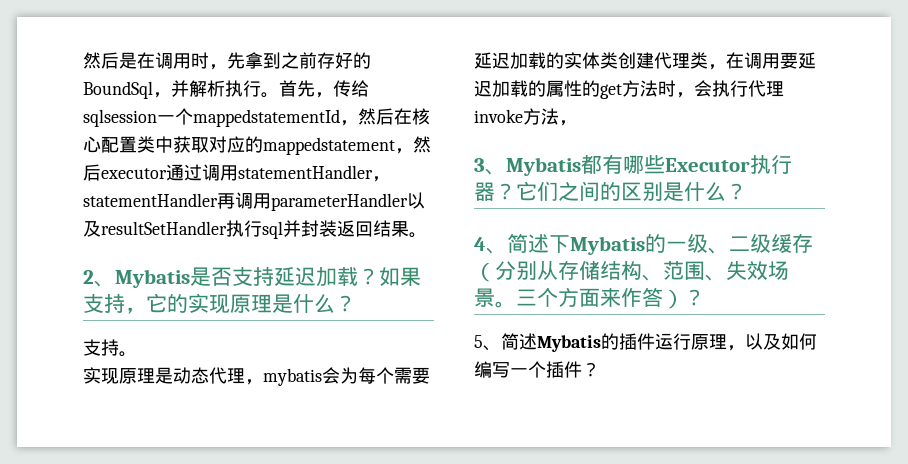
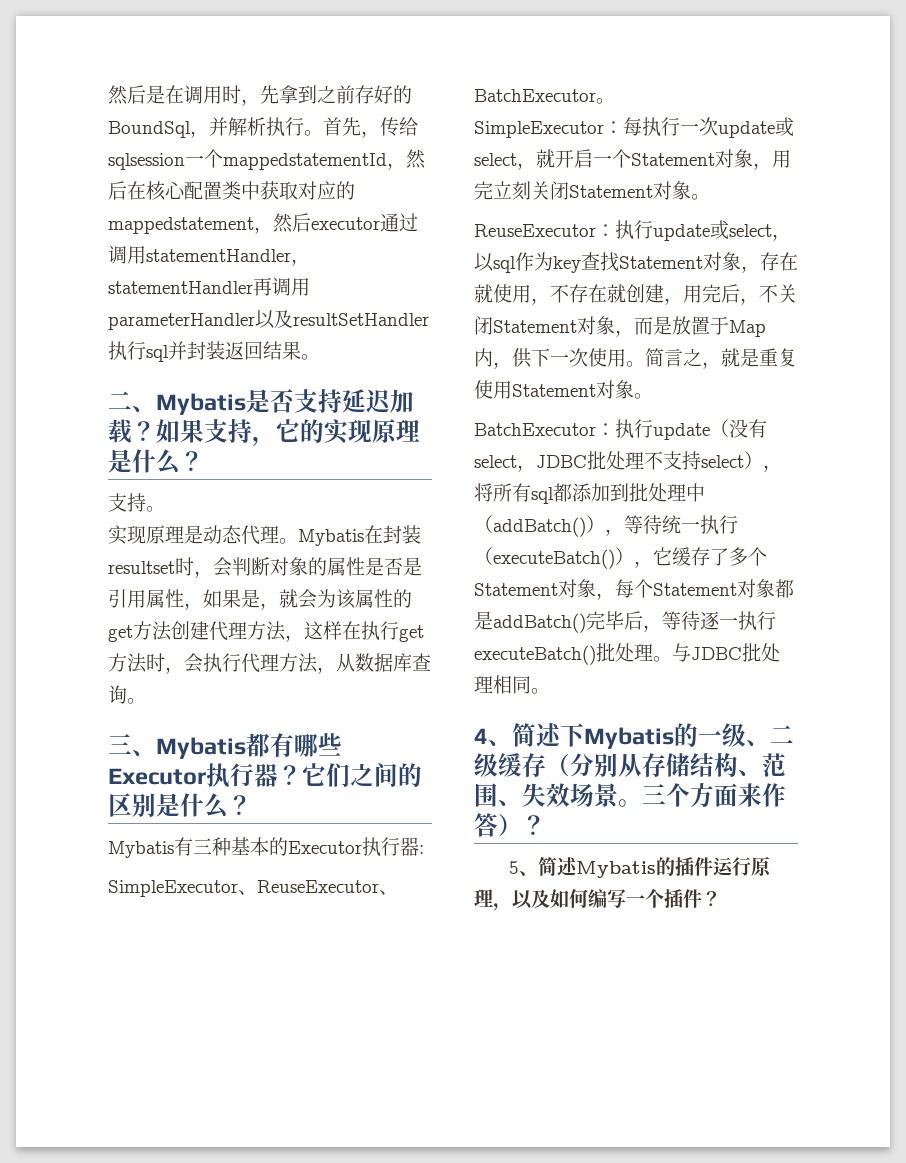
[83,270,94,284] 2 -> [108,391,132,410] 二
[245,367,430,386] [474,52,816,70] [474,80,600,97] ，mybatis会为每个需要延迟加载的实体类创建代理类，在调用要延迟加载的属性的 -> [279,525,421,546] [108,557,422,578] [108,589,412,610] [108,621,399,642] 。Mybatis在封装resultset时，会判断对象的属性是否是引用属性，如果是，就会为该属性的get方法创建代理方法，这样在执行
[474,108,577,126] [474,158,485,172] invoke方法， // 3 -> [279,653,431,674] [108,685,146,704] [108,734,132,754] 方法，从数据库查询。 // 三
(747, 191) none -> [108,837,424,858] [108,880,398,897] [474,89,615,104] [474,117,794,138] [474,149,791,170] [474,181,710,200] [474,220,791,241] [474,252,798,273] [474,284,797,305] [474,316,766,337] [474,348,797,369] [474,380,653,399] [474,419,767,440] [474,451,782,472] [474,483,705,504] [474,515,738,537] [474,547,767,569] [474,579,794,600] [474,611,776,633] [474,643,780,665] [474,675,550,694] // Mybatis有三种基本的Executor执行器: // SimpleExecutor、ReuseExecutor、BatchExecutor。 // SimpleExecutor：每执行一次update或select，就开启一个Statement对象，用完立刻关闭Statement对象。 // ReuseExecutor：执行update或select，以sql作为key查找Statement对象，存在就使用，不存在就创建，用完后，不关闭Statement对象，而是放置于Map内，供下一次使用。简言之，就是重复使用Statement对象。 // BatchExecutor：执行update（没有select，JDBC批处理不支持select），将所有sql都添加到批处理中（addBatch()），等待统一执行（executeBatch()），它缓存了多个Statement对象，每个Statement对象都是addBatch()完毕后，等待逐一执行executeBatch()批处理。与JDBC批处理相同。

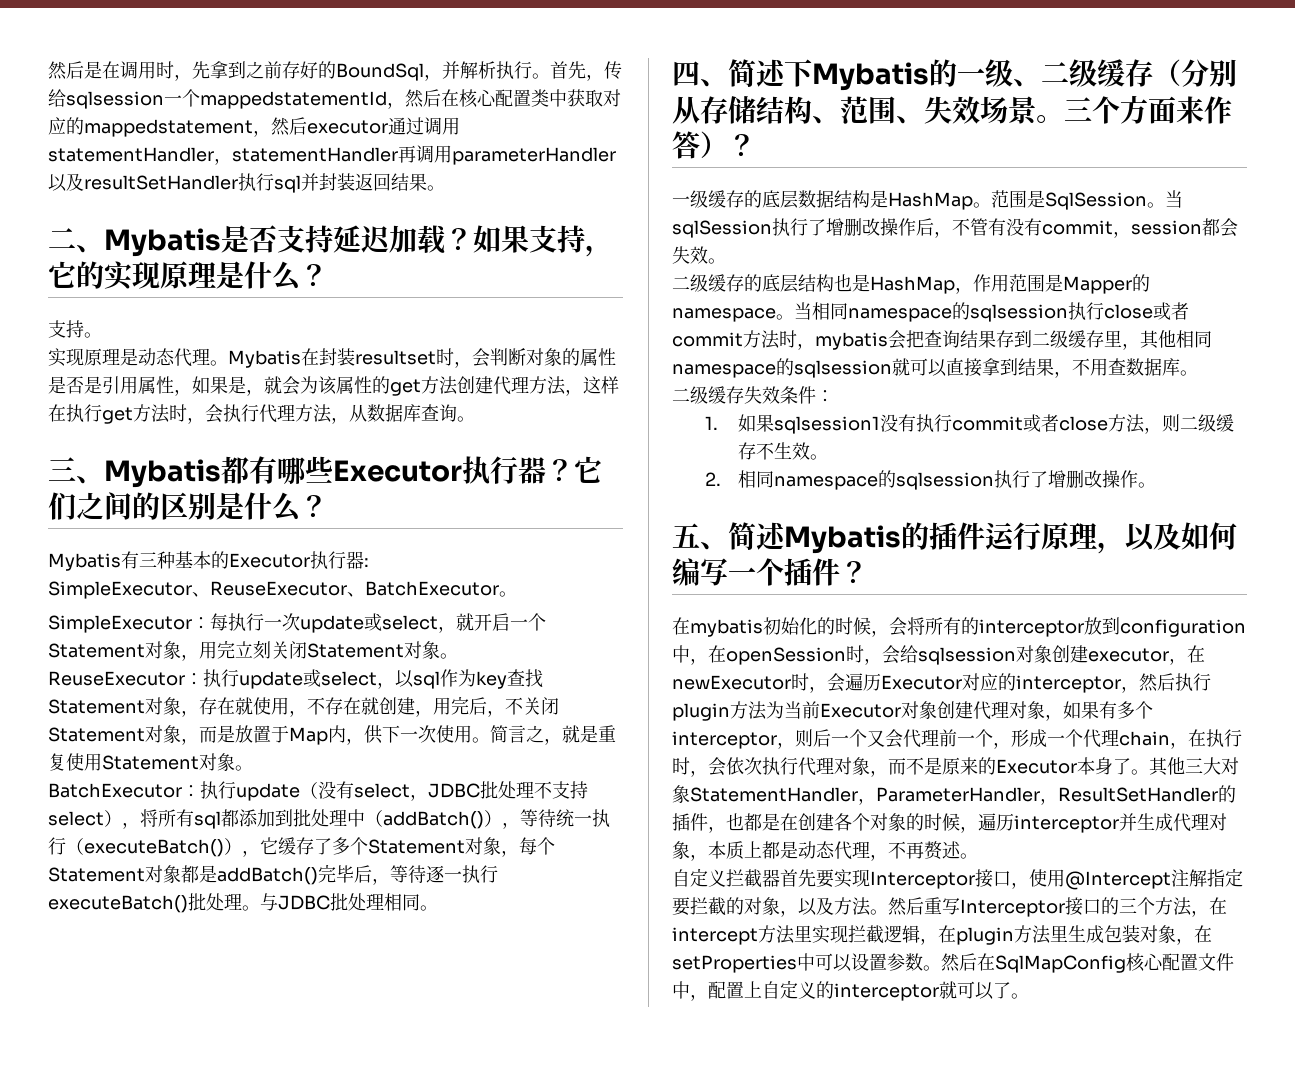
[474,728,488,744] 4 -> [672,61,700,86] 四
[508,861,519,874] 5 -> [672,190,1183,210] [672,218,1238,238] [672,246,726,264] [672,274,1150,294] [672,302,1189,322] [672,330,1212,350] [672,358,1198,378] [672,386,834,404] [704,414,1234,434] [737,442,828,460] [704,470,1156,490] [672,523,700,548] 一级缓存的底层数据结构是HashMap。范围是SqlSession。当sqlSession执行了增删改操作后，不管有没有commit，session都会失效。 // 二级缓存的底层结构也是HashMap，作用范围是Mapper的namespace。当相同namespace的sqlsession执行close或者commit方法时，mybatis会把查询结果存到二级缓存里，其他相同namespace的sqlsession就可以直接拿到结果，不用查数据库。 // 二级缓存失效条件： // 1.如果sqlsession1没有执行commit或者close方法，则二级缓存不生效。 // 2.相同namespace的sqlsession执行了增删改操作。 // 五
(721, 898) none -> [672,617,1246,637] [672,645,1205,665] [672,673,1211,693] [672,701,1153,721] [672,729,1242,749] [672,757,1239,777] [672,785,1236,805] [672,813,1227,833] [672,841,978,861] [672,868,1243,890] [672,897,1227,917] [672,925,1212,945] [672,953,1234,973] [672,980,1029,1001] // 在mybatis初始化的时候，会将所有的interceptor放到configuration中，在openSession时，会给sqlsession对象创建executor，在newExecutor时，会遍历Executor对应的interceptor，然后执行plugin方法为当前Executor对象创建代理对象，如果有多个interceptor，则后一个又会代理前一个，形成一个代理chain，在执行时，会依次执行代理对象，而不是原来的Executor本身了。其他三大对象StatementHandler，ParameterHandler，ResultSetHandler的插件，也都是在创建各个对象的时候，遍历interceptor并生成代理对象，本质上都是动态代理，不再赘述。 // 自定义拦截器首先要实现Interceptor接口，使用@Intercept注解指定要拦截的对象，以及方法。然后重写Interceptor接口的三个方法，在intercept方法里实现拦截逻辑，在plugin方法里生成包装对象，在setProperties中可以设置参数。然后在SqlMapConfig核心配置文件中，配置上自定义的interceptor就可以了。

